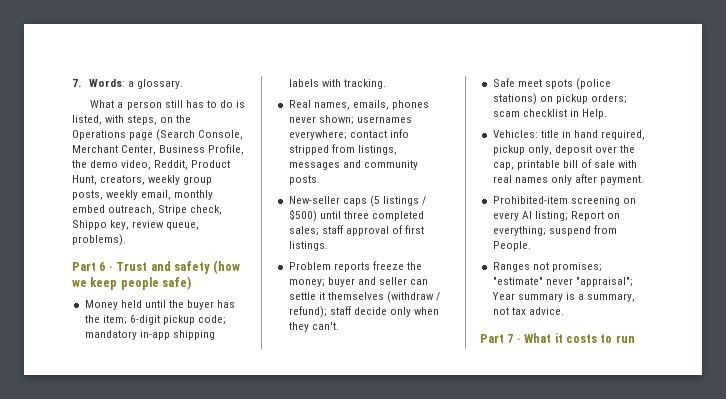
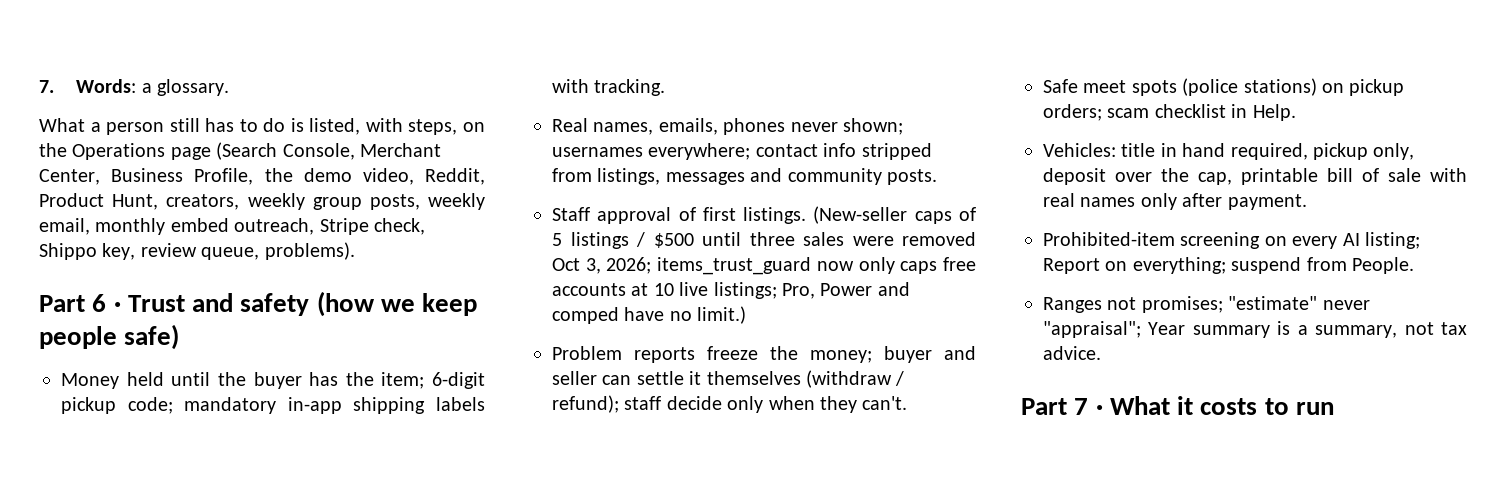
[288,195,427,207] [288,209,424,222] [288,225,425,236] [288,241,328,251] New-seller caps (5 listings / $500) until three completed sales; staff approval of first listings. -> [552,206,976,224] [552,232,976,249] [552,257,976,275] [552,282,910,299] [552,306,747,324] Staff approval of first listings. (New-seller caps of 5 listings / $500 until three sales were removed Oct 3, 2026; items_trust_guard now only caps free accounts at 10 live listings; Pro, Power and comped have no limit.)

